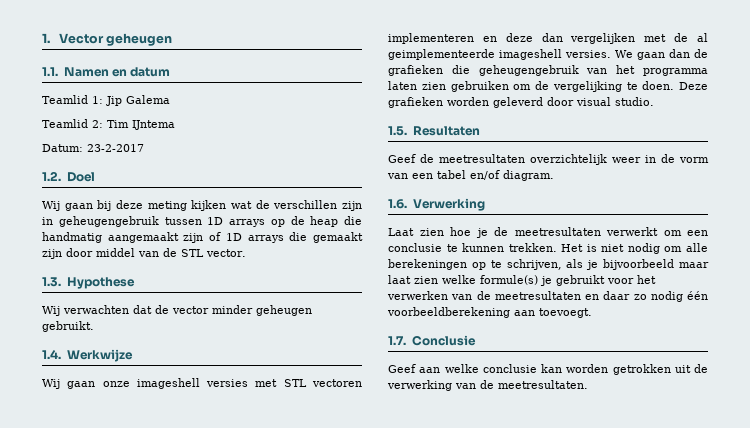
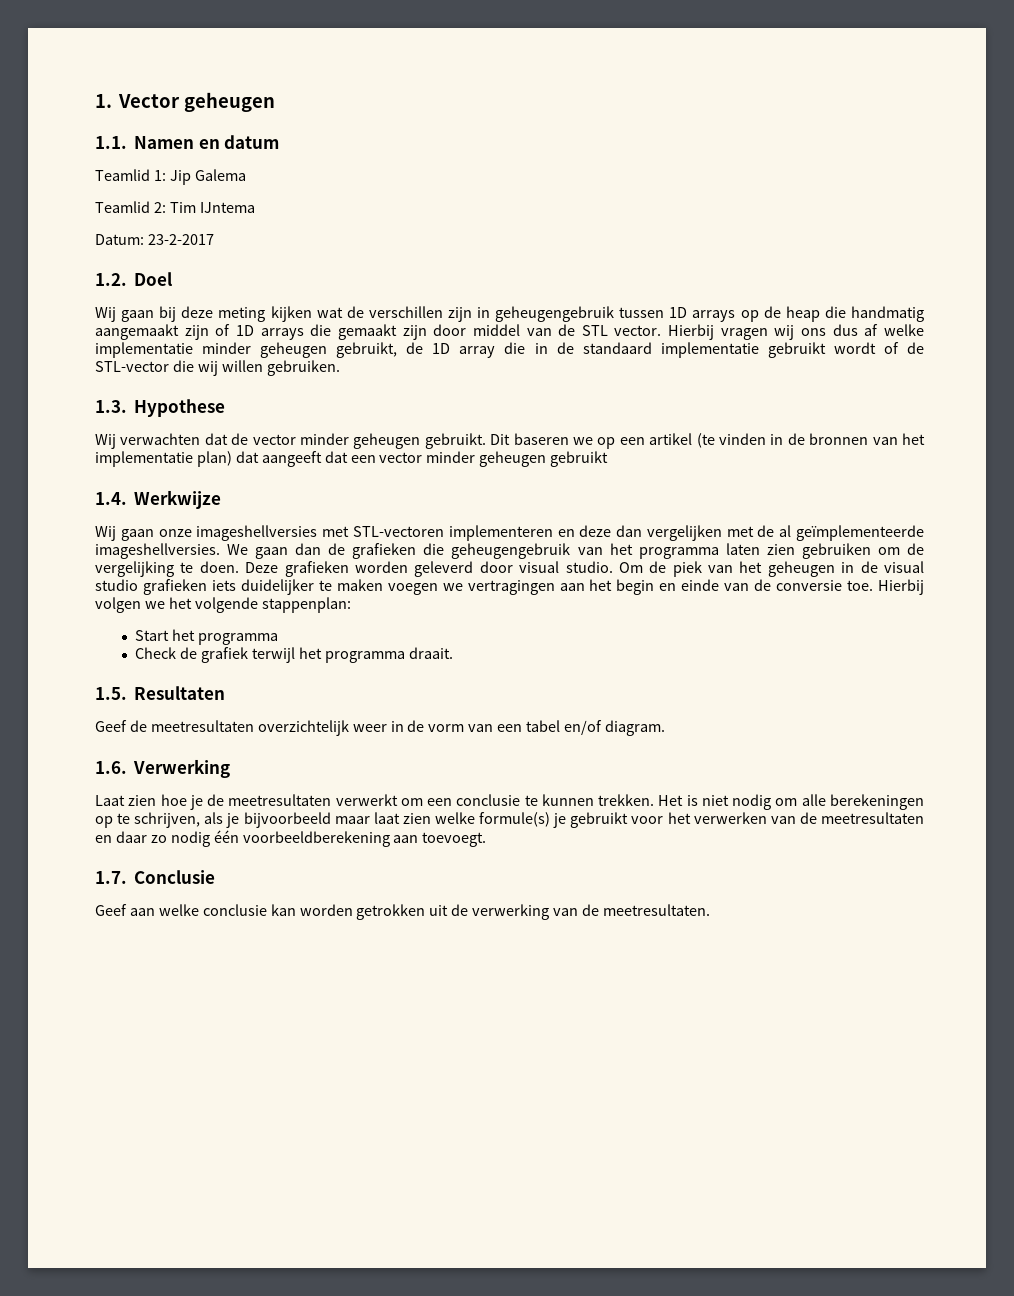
(246, 253) none -> [668,324,924,340] [95,342,925,358] [95,360,340,376] Hierbij vragen wij ons dus af welke implementatie minder geheugen gebruikt, de 1D array die in de standaard implementatie gebruikt wordt of de STL-vector die wij willen gebruiken.
(94, 326) none -> [490,433,925,449] [95,451,609,467] Dit baseren we op een artikel (te vinden in de bronnen van het implementatie plan) dat aangeeft dat een vector minder geheugen gebruikt
[136,378,362,389] imageshell versies met STL vectoren -> [196,525,444,541] imageshellversies met STL-vectoren
[388,49,611,60] geimplementeerde imageshell versies. -> [796,525,925,541] [95,543,220,559] geïmplementeerde imageshellversies.
(654, 101) none -> [618,561,925,577] [95,579,925,595] [95,597,351,613] [135,629,278,645] [135,647,453,663] Om de piek van het geheugen in de visual studio grafieken iets duidelijker te maken voegen we vertragingen aan het begin en einde van de conversie toe. Hierbij volgen we het volgende stappenplan: // Start het programma // Check de grafiek terwijl het programma draait.

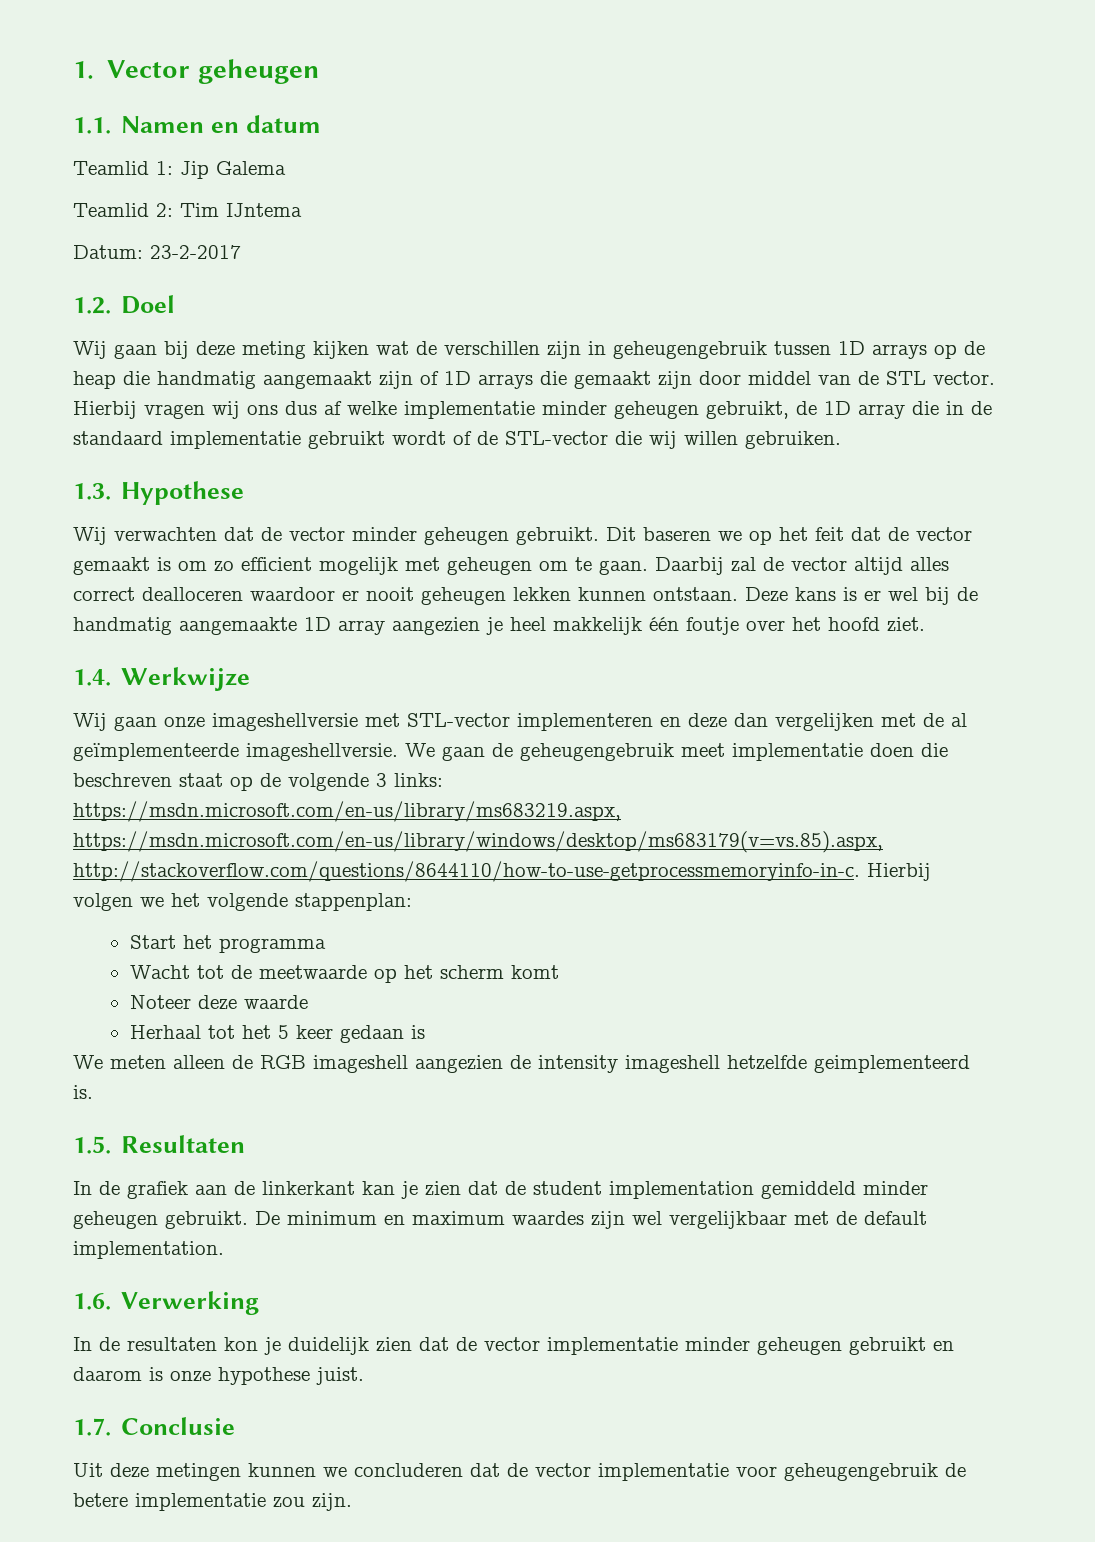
[619,433,925,448] [95,451,609,467] een artikel (te vinden in de bronnen van het implementatie plan) dat aangeeft dat een vector minder geheugen gebruikt -> [779,527,972,541] [73,557,949,575] [73,587,978,605] [73,617,925,635] het feit dat de vector gemaakt is om zo efficient mogelijk met geheugen om te gaan. Daarbij zal de vector altijd alles correct dealloceren waardoor er nooit geheugen lekken kunnen ontstaan. Deze kans is er wel bij de handmatig aangemaakte 1D array aangezien je heel makkelijk één foutje over het hoofd ziet.
[196,525,444,541] imageshellversies met STL-vectoren -> [212,713,510,731] imageshellversie met STL-vector
[95,543,220,559] imageshellversies. -> [246,743,398,761] imageshellversie.
[295,543,925,559] [95,561,925,577] [95,579,874,595] dan de grafieken die geheugengebruik van het programma laten zien gebruiken om de vergelijking te doen. Deze grafieken worden geleverd door visual studio. Om de piek van het geheugen in de visual studio grafieken iets duidelijker te maken voegen we vertragingen aan het begin en einde van de conversie toe. -> [492,743,948,761] [73,773,443,791] [73,801,621,822] [73,831,883,853] [73,861,860,882] de geheugengebruik meet implementatie doen die beschreven staat op de volgende 3 links: https://msdn.microsoft.com/en-us/library/ms683219.aspx, https://msdn.microsoft.com/en-us/library/windows/desktop/ms683179(v=vs.85).aspx, http://stackoverflow.com/questions/8644110/how-to-use-getprocessmemoryinfo-in-c.
[135,647,453,663] [95,686,226,700] [95,720,665,736] [95,759,231,778] [95,794,925,810] [95,812,924,828] [95,830,487,847] [95,870,216,884] [95,904,710,920] Check de grafiek terwijl het programma draait. // 1.5. Resultaten // Geef de meetresultaten overzichtelijk weer in de vorm van een tabel en/of diagram. // 1.6. Verwerking // Laat zien hoe je de meetresultaten verwerkt om een conclusie te kunnen trekken. Het is niet nodig om alle berekeningen op te schrijven, als je bijvoorbeeld maar laat zien welke formule(s) je gebruikt voor het verwerken van de meetresultaten en daar zo nodig één voorbeeldberekening aan toevoegt. // 1.7. Conclusie // Geef aan welke conclusie kan worden getrokken uit de verwerking van de meetresultaten. -> [129,965,559,983] [129,995,308,1010] [129,1025,425,1043] [73,1055,970,1073] [73,1085,93,1099] [73,1135,246,1154] [73,1181,928,1199] [73,1211,927,1229] [73,1241,224,1259] [73,1291,260,1315] [73,1337,954,1355] [73,1367,364,1385] [73,1417,236,1436] [73,1463,966,1481] [73,1493,352,1511] Wacht tot de meetwaarde op het scherm komt // Noteer deze waarde // Herhaal tot het 5 keer gedaan is // We meten alleen de RGB imageshell aangezien de intensity imageshell hetzelfde geimplementeerd is. // 1.5. Resultaten // In de grafiek aan de linkerkant kan je zien dat de student implementation gemiddeld minder geheugen gebruikt. De minimum en maximum waardes zijn wel vergelijkbaar met de default implementation. // 1.6. Verwerking // In de resultaten kon je duidelijk zien dat de vector implementatie minder geheugen gebruikt en daarom is onze hypothese juist. // 1.7. Conclusie // Uit deze metingen kunnen we concluderen dat de vector implementatie voor geheugengebruik de betere implementatie zou zijn.

